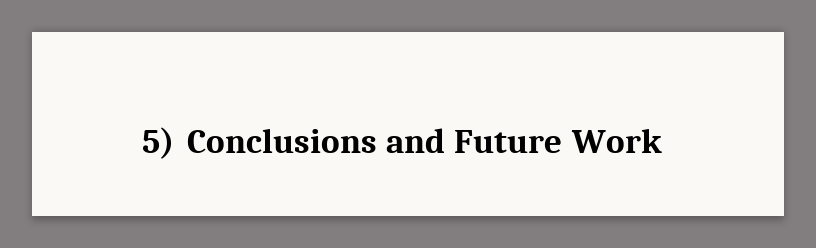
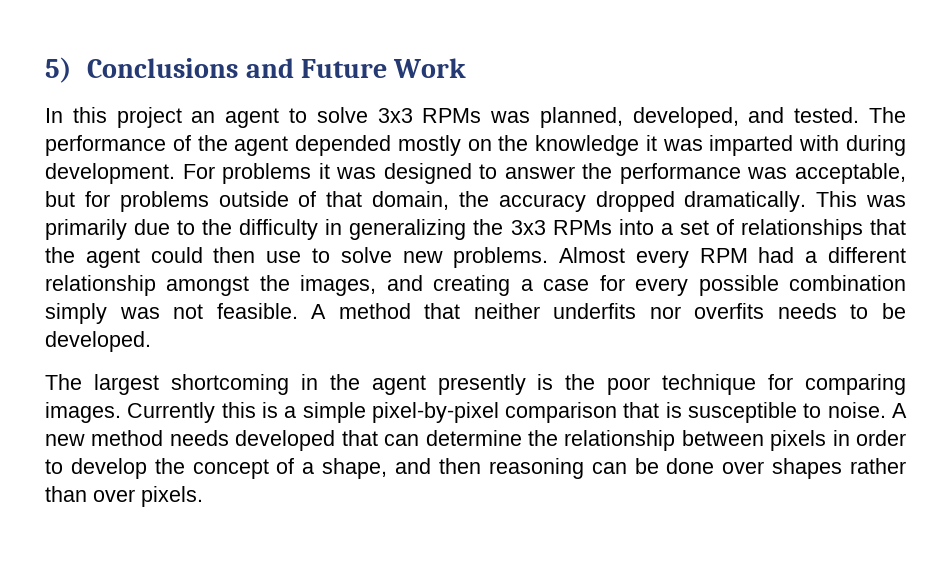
(662, 140) none -> [45,107,907,128] [45,135,906,156] [45,163,906,184] [45,191,907,212] [45,219,907,240] [45,247,907,268] [45,275,906,296] [45,303,907,324] [45,331,151,352] [45,374,906,395] [45,402,907,423] [45,430,906,451] [45,458,907,479] [45,486,203,507] // In this project an agent to solve 3x3 RPMs was planned, developed, and tested. The performance of the agent depended mostly on the knowledge it was imparted with during development. For problems it was designed to answer the performance was acceptable, but for problems outside of that domain, the accuracy dropped dramatically. This was primarily due to the difficulty in generalizing the 3x3 RPMs into a set of relationships that the agent could then use to solve new problems. Almost every RPM had a different relationship amongst the images, and creating a case for every possible combination simply was not feasible. A method that neither underfits nor overfits needs to be developed. // The largest shortcoming in the agent presently is the poor technique for comparing images. Currently this is a simple pixel-by-pixel comparison that is susceptible to noise. A new method needs developed that can determine the relationship between pixels in order to develop the concept of a shape, and then reasoning can be done over shapes rather than over pixels.

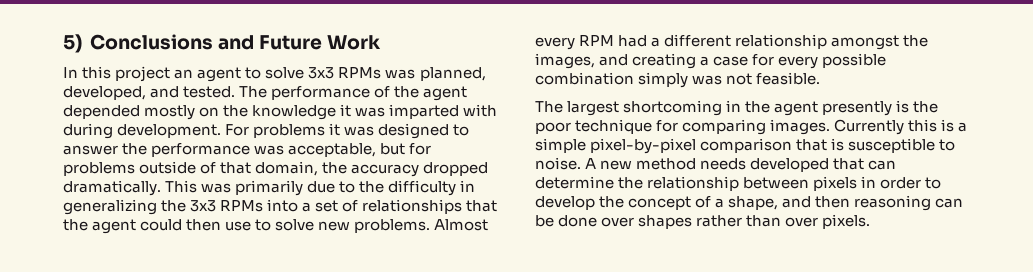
[311,303,907,319] [45,331,151,352] A method that neither underfits nor overfits needs to be developed. -> (821, 78) none

